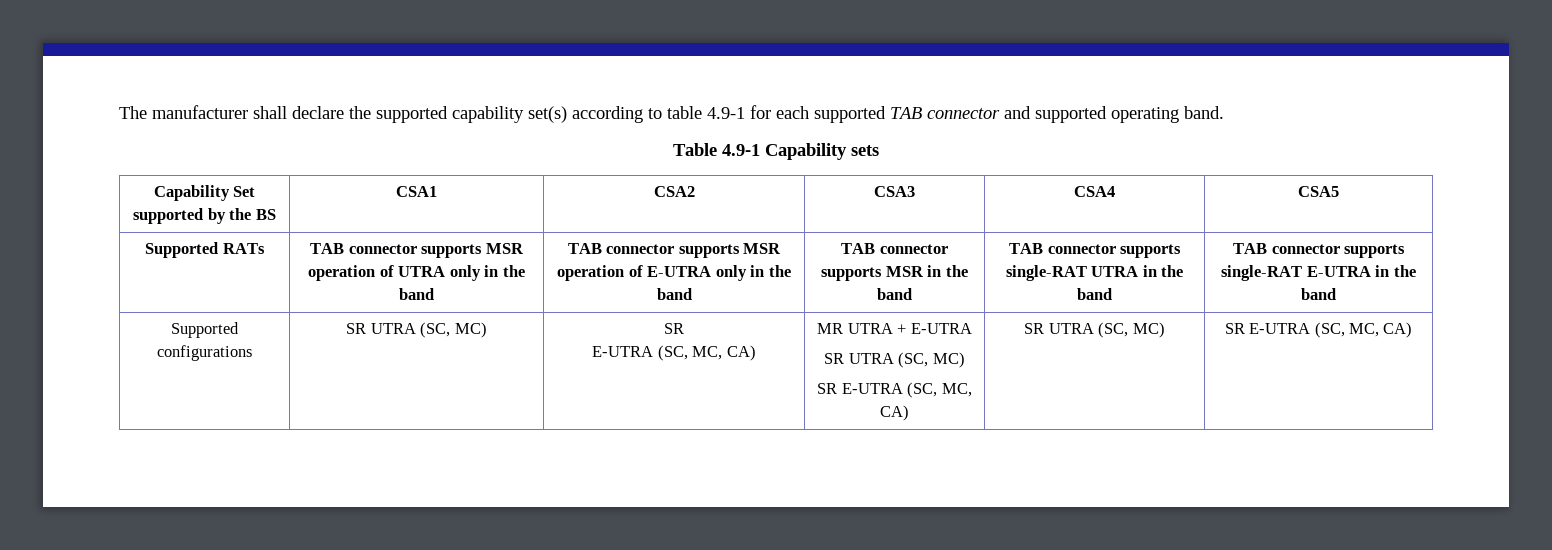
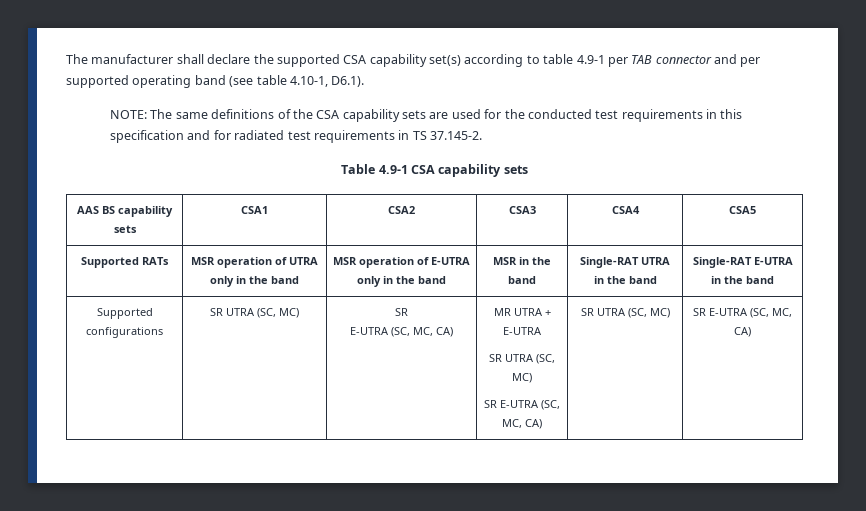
(448, 114) none -> [343,55,367,64] CSA
[750,105,886,123] for each supported -> [607,57,628,67] per
(1031, 112) none -> [740,57,761,67] per
[1184,106,1224,119] band. -> [194,75,365,87] [110,109,743,122] [110,130,483,143] band (see table 4.10-1, D6.1). // NOTE: The same definitions of the CSA capability sets are used for the conducted test requirements in this specification and for radiated test requirements in TS 37.145-2.
[765,143,847,160] Capability -> [411,164,502,177] CSA capability
[153,185,256,201] [133,208,252,224] Capability Set supported by the -> [77,206,99,214] AAS
(276, 214) none -> [118,206,173,217] [113,225,137,233] capability sets
[310,243,483,258] TAB connector supports -> (169, 261) none
[567,243,740,258] TAB connector supports -> (299, 280) none
[841,243,948,254] [821,267,883,281] TAB connector supports -> (446, 280) none
[1009,243,1181,258] [1005,265,1087,281] TAB connector supports single-RAT -> [580,257,639,268] Single-RAT
[1233,243,1405,258] [1221,265,1303,281] TAB connector supports single-RAT -> [692,257,752,268] Single-RAT

